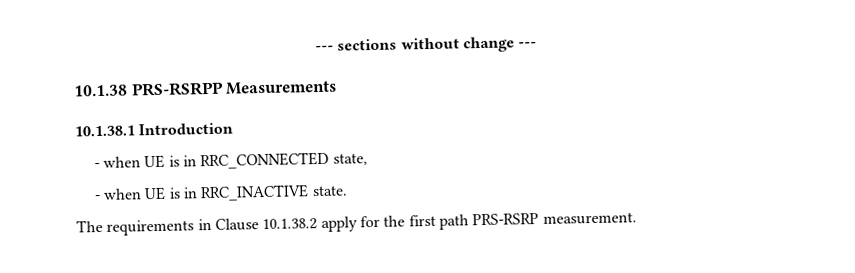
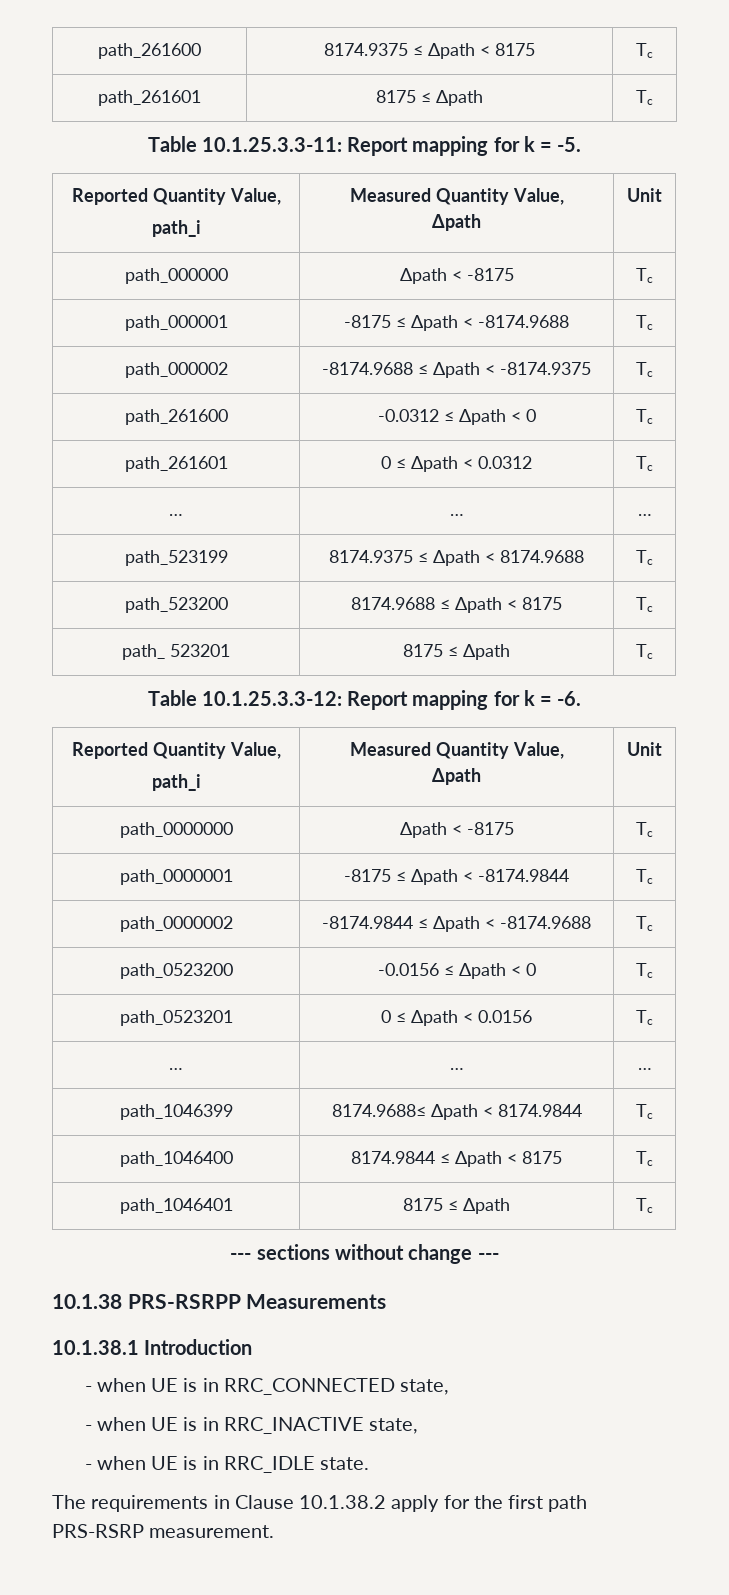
(314, 48) none -> [98,43,201,59] [324,43,535,59] [636,43,653,58] [98,90,201,106] [376,90,483,106] [636,90,653,105] [147,136,582,156] [71,188,281,205] [151,220,201,237] [349,188,564,205] [432,214,481,231] [627,188,662,202] [124,268,228,284] [399,268,514,284] [636,268,653,283] [124,315,228,331] [344,315,569,331] [636,315,653,330] [124,362,228,378] [322,362,591,378] [636,362,653,377] [124,409,228,425] [377,409,536,425] [636,409,653,424] [124,456,228,472] [381,456,532,472] [636,456,653,471] [169,514,183,516] [449,514,464,516] [637,514,652,516] [124,550,228,566] [329,550,584,566] [636,550,653,565] [124,597,228,613] [351,597,562,613] [636,597,653,612] [122,644,230,660] [403,644,510,660] [636,644,653,659] [147,690,582,710] [71,742,281,759] [151,774,201,791] [349,742,564,759] [432,768,481,785] [627,742,662,756] [119,822,233,838] [399,822,514,838] [636,822,653,837] [119,869,233,885] [344,869,569,885] [636,869,653,884] [119,916,233,932] [322,916,591,932] [636,916,653,931] [119,963,233,979] [377,963,536,979] [636,963,653,978] [119,1010,233,1026] [381,1010,532,1026] [636,1010,653,1025] [169,1068,183,1070] [449,1068,464,1070] [637,1068,652,1070] [119,1104,233,1120] [331,1104,582,1120] [636,1104,653,1119] [119,1151,233,1167] [351,1151,562,1167] [636,1151,653,1166] [119,1198,233,1214] [403,1198,510,1214] [636,1198,653,1213] path_261600 | 8174.9375 ≤ Δpath < 8175 | Tc // path_261601 | 8175 ≤ Δpath | Tc // Table 10.1.25.3.3-11: Report mapping for k = -5. // Reported Quantity Value, // path_i | Measured Quantity Value, // Δpath | Unit // path_000000 | Δpath < -8175 | Tc // path_000001 | -8175 ≤ Δpath < -8174.9688 | Tc // path_000002 | -8174.9688 ≤ Δpath < -8174.9375 | Tc // path_261600 | -0.0312 ≤ Δpath < 0 | Tc // path_261601 | 0 ≤ Δpath < 0.0312 | Tc // … | … | … // path_523199 | 8174.9375 ≤ Δpath < 8174.9688 | Tc // path_523200 | 8174.9688 ≤ Δpath < 8175 | Tc // path_ 523201 | 8175 ≤ Δpath | Tc // Table 10.1.25.3.3-12: Report mapping for k = -6. // Reported Quantity Value, // path_i | Measured Quantity Value, // Δpath | Unit // path_0000000 | Δpath < -8175 | Tc // path_0000001 | -8175 ≤ Δpath < -8174.9844 | Tc // path_0000002 | -8174.9844 ≤ Δpath < -8174.9688 | Tc // path_0523200 | -0.0156 ≤ Δpath < 0 | Tc // path_0523201 | 0 ≤ Δpath < 0.0156 | Tc // … | … | … // path_1046399 | 8174.9688≤ Δpath < 8174.9844 | Tc // path_1046400 | 8174.9844 ≤ Δpath < 8175 | Tc // path_1046401 | 8175 ≤ Δpath | Tc //
(310, 193) none -> [369,1418,419,1434] [84,1456,315,1473] state, // - when UE is in RRC_IDLE

